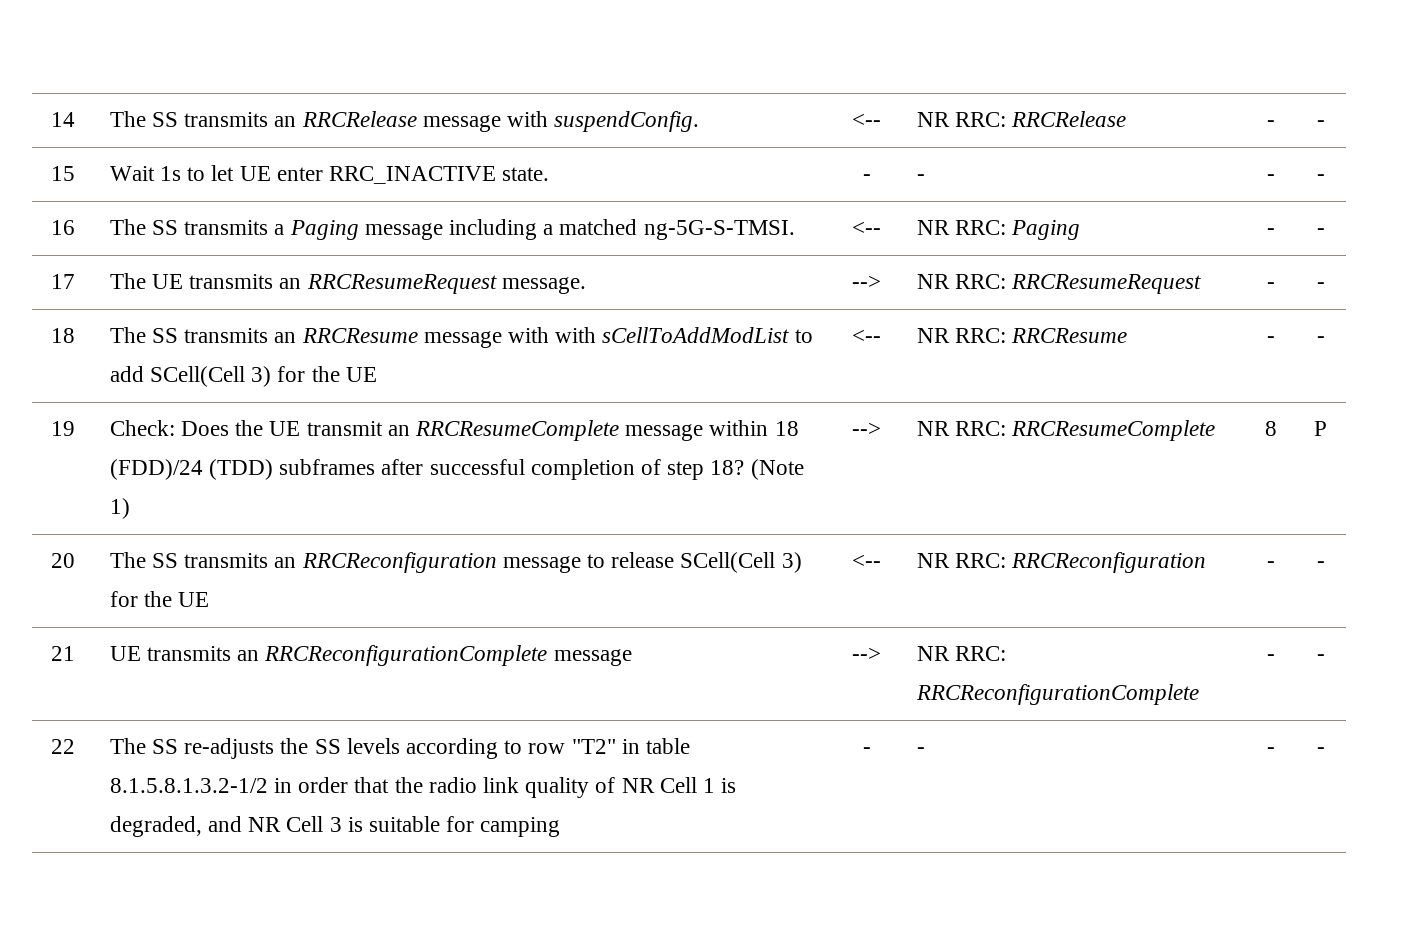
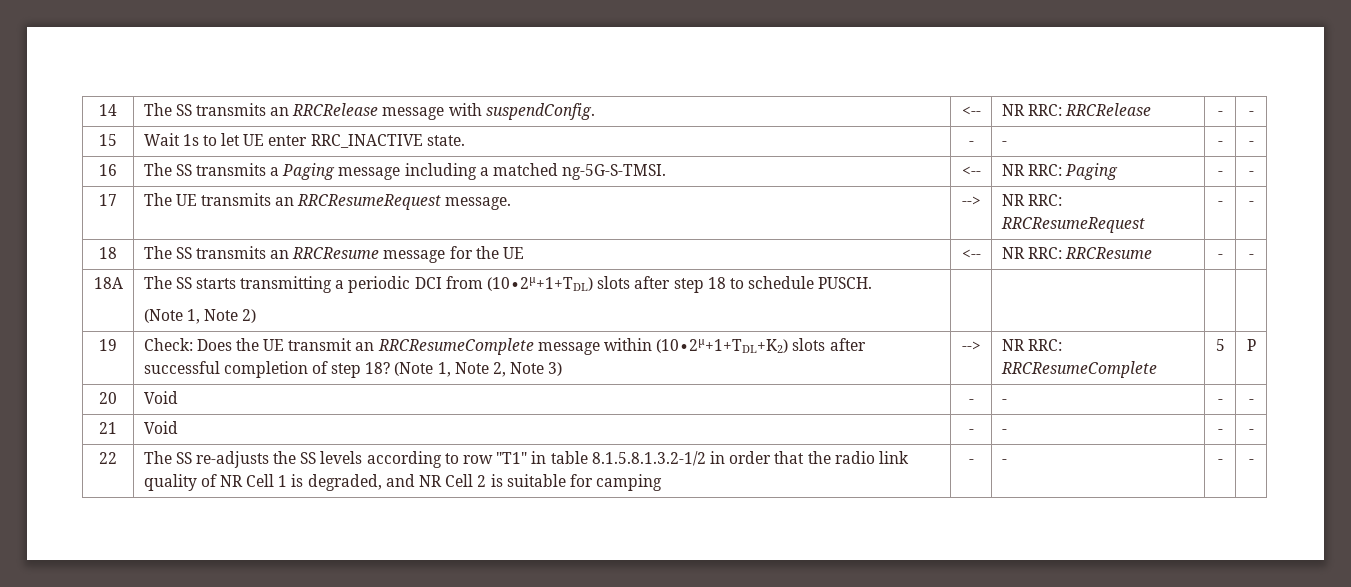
[508,327,813,343] [109,366,272,387] with with sCellToAddModList to add SCell(Cell 3) -> (446, 256) none
(1325, 339) none -> [93,277,123,289] [143,276,873,293] [143,309,257,324] // 18A | The SS starts transmitting a periodic DCI from (10∙2μ+1+TDL) slots after step 18 to schedule PUSCH. // (Note 1, Note 2) | | | |
[774,421,799,436] [109,459,376,480] 18 (FDD)/24 (TDD) subframes -> [656,338,826,353] (10∙2μ+1+TDL+K2) slots
[109,498,130,519] 1) -> [437,362,563,377] 1, Note 2, Note 3)
[1265,421,1277,436] 8 -> [1215,339,1225,351] 5
[109,552,802,573] [109,591,210,607] [852,554,881,568] [916,552,1207,573] [1267,561,1275,568] [1316,561,1325,568] [50,646,75,661] [109,645,632,666] [852,647,881,661] [916,646,1006,661] [915,684,1199,705] The SS transmits an RRCReconfiguration message to release SCell(Cell 3) for the UE | <-- | NR RRC: RRCReconfiguration | - | - // 21 | UE transmits an RRCReconfigurationComplete message | --> | NR RRC: RRCReconfigurationComplete -> [143,391,178,404] [968,399,974,404] [1001,399,1007,404] [1217,399,1223,404] [1248,399,1254,404] [99,422,117,434] [143,421,178,434] [968,429,974,434] [1001,429,1007,434] Void | - | - | - | - // 21 | Void | - | -
[571,739,616,754] "T2" -> [496,452,528,464] "T1"
[329,817,342,832] 3 -> [477,475,487,487] 2

